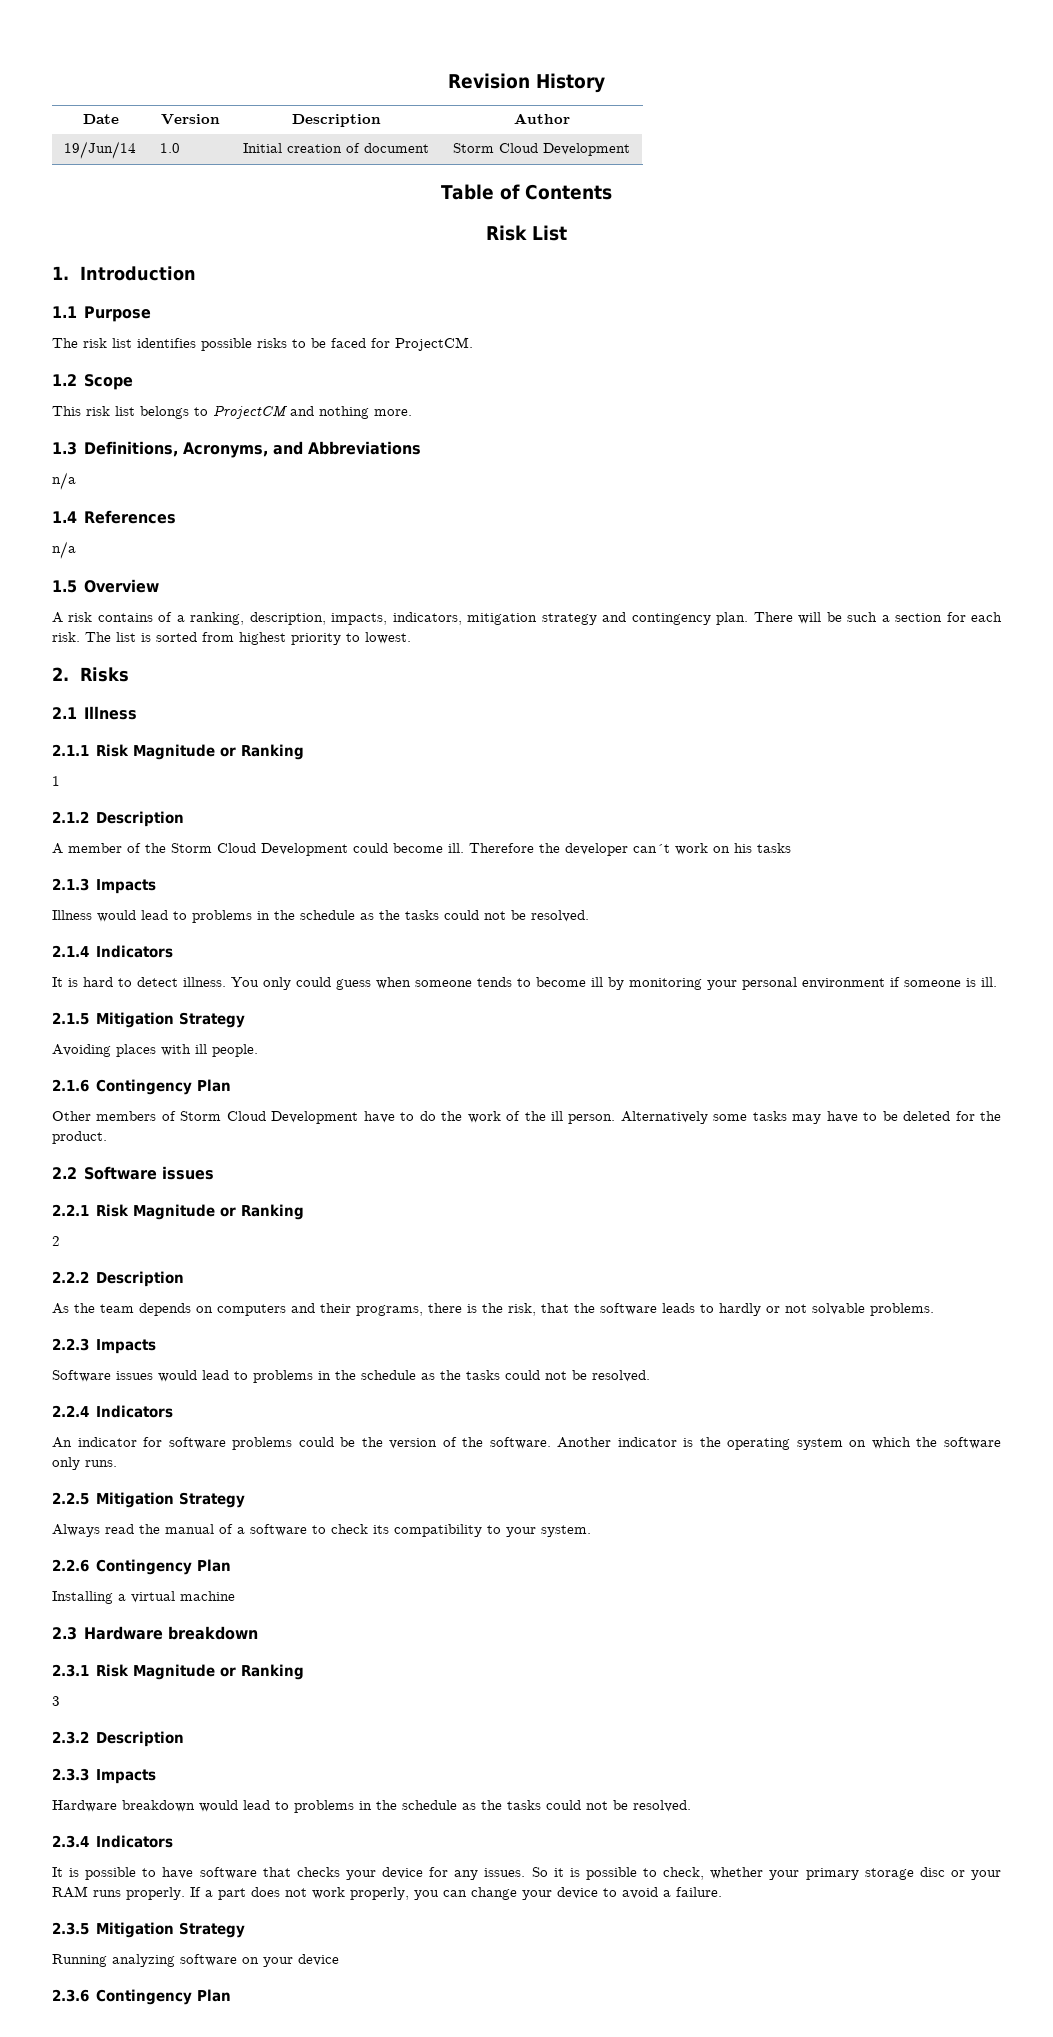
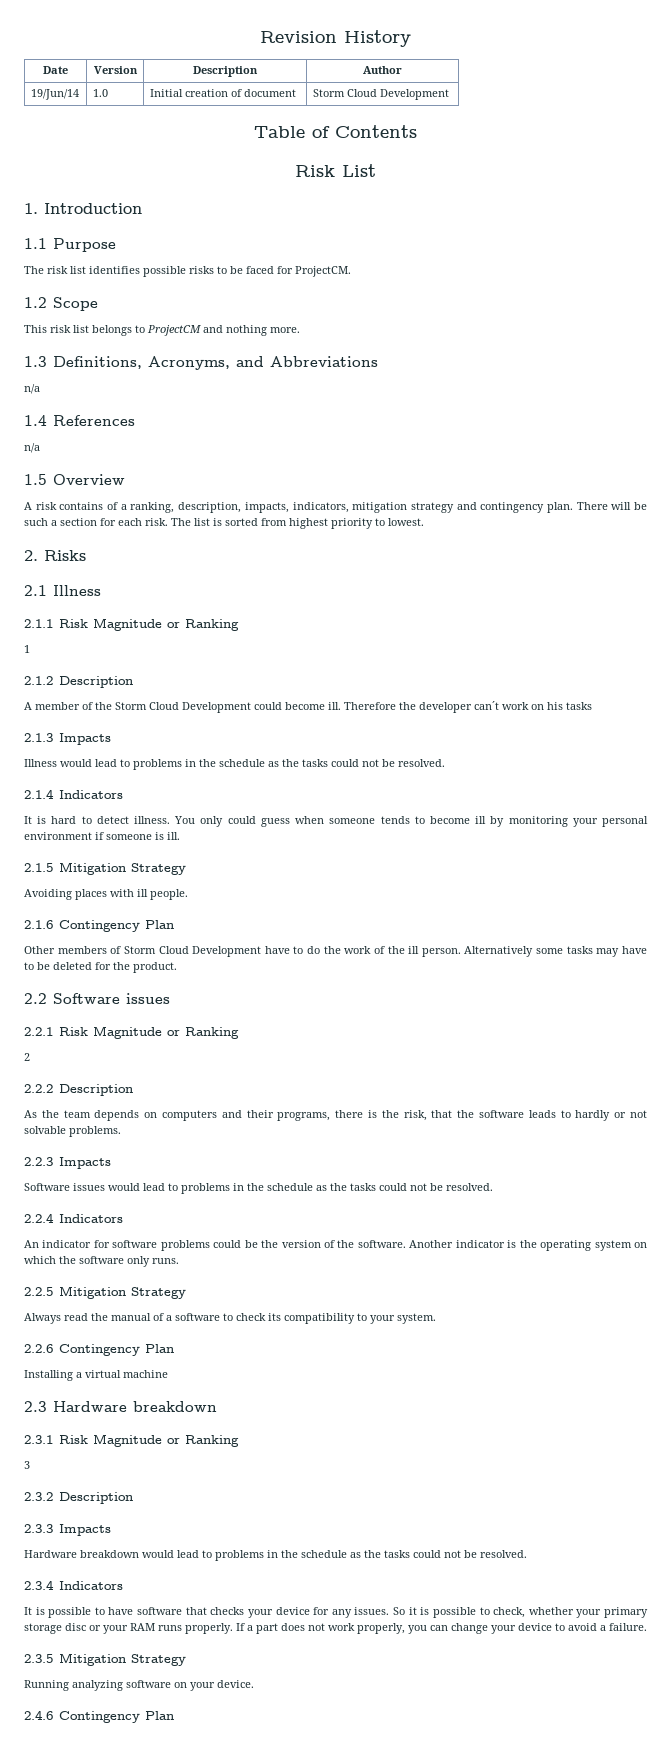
[298,1954,339,1966] [52,1989,89,2002] device // 2.3.6 -> [217,1680,254,1688] [24,1710,53,1720] device. // 2.4.6

